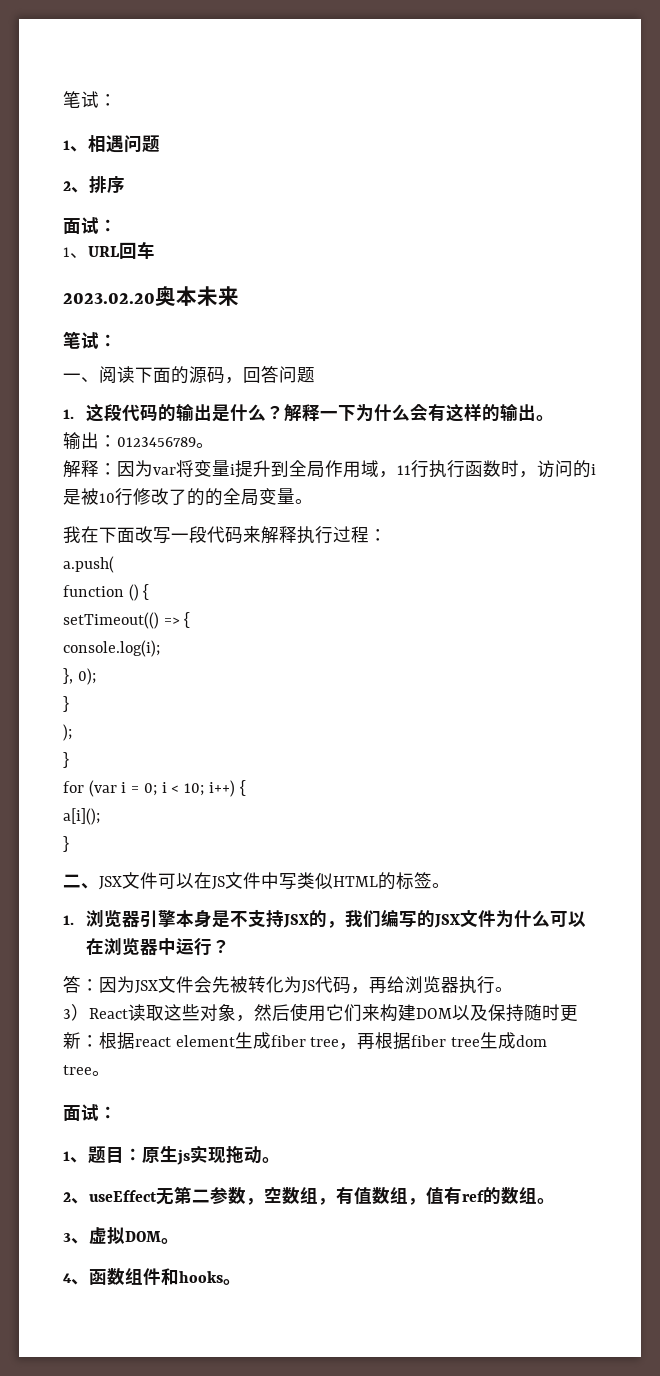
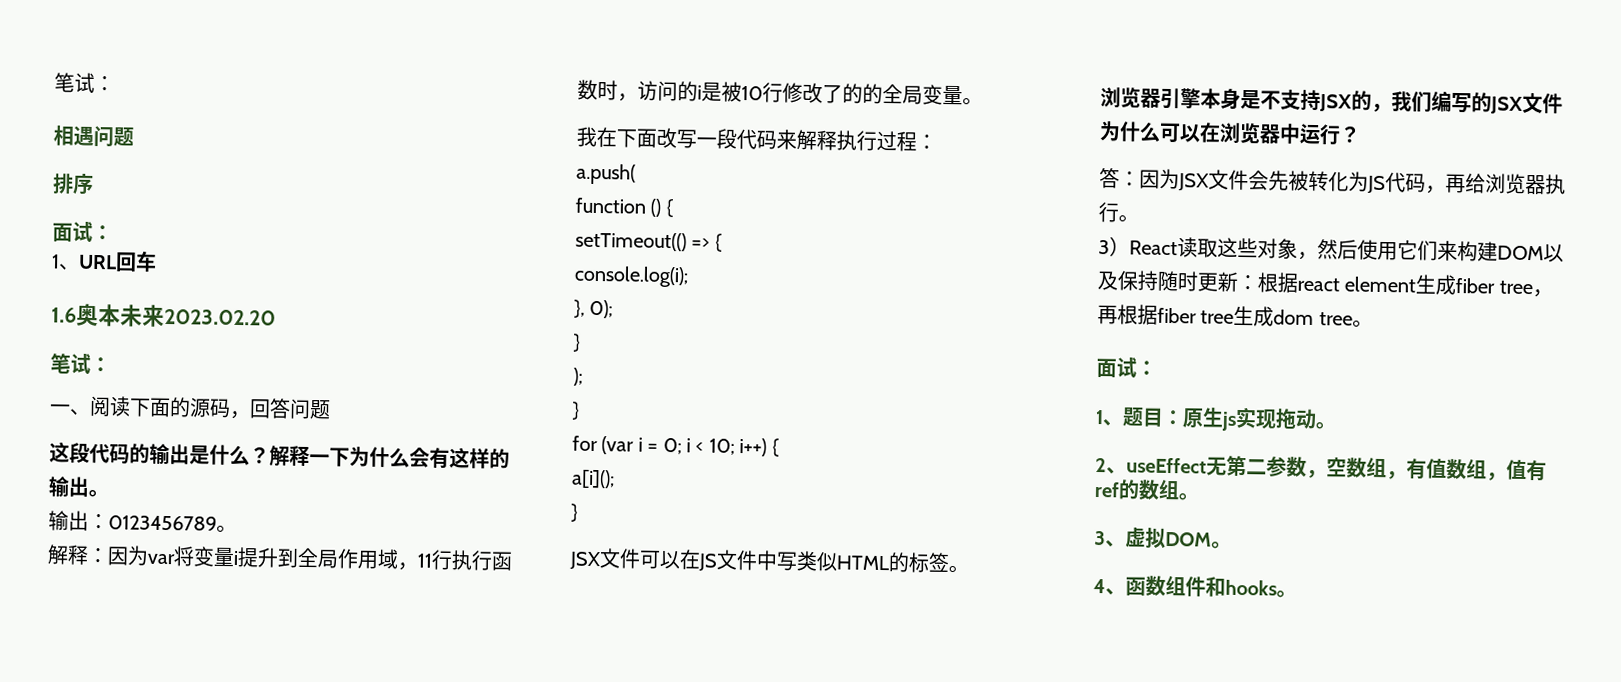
[63,91,117,108] [63,140,88,152] 笔试： // 1、 -> [54,72,115,93] 笔试： //
[63,181,89,193] 2、 -> (134, 137) none
[63,293,155,304] 2023.02.20 -> [51,307,77,323] 1.6
(239, 296) none -> [164,308,276,326] 2023.02.20
[63,409,74,419] 1. -> (331, 410) none
[63,874,99,889] 二、 -> (578, 512) none
[63,915,74,925] 1. -> (969, 569) none

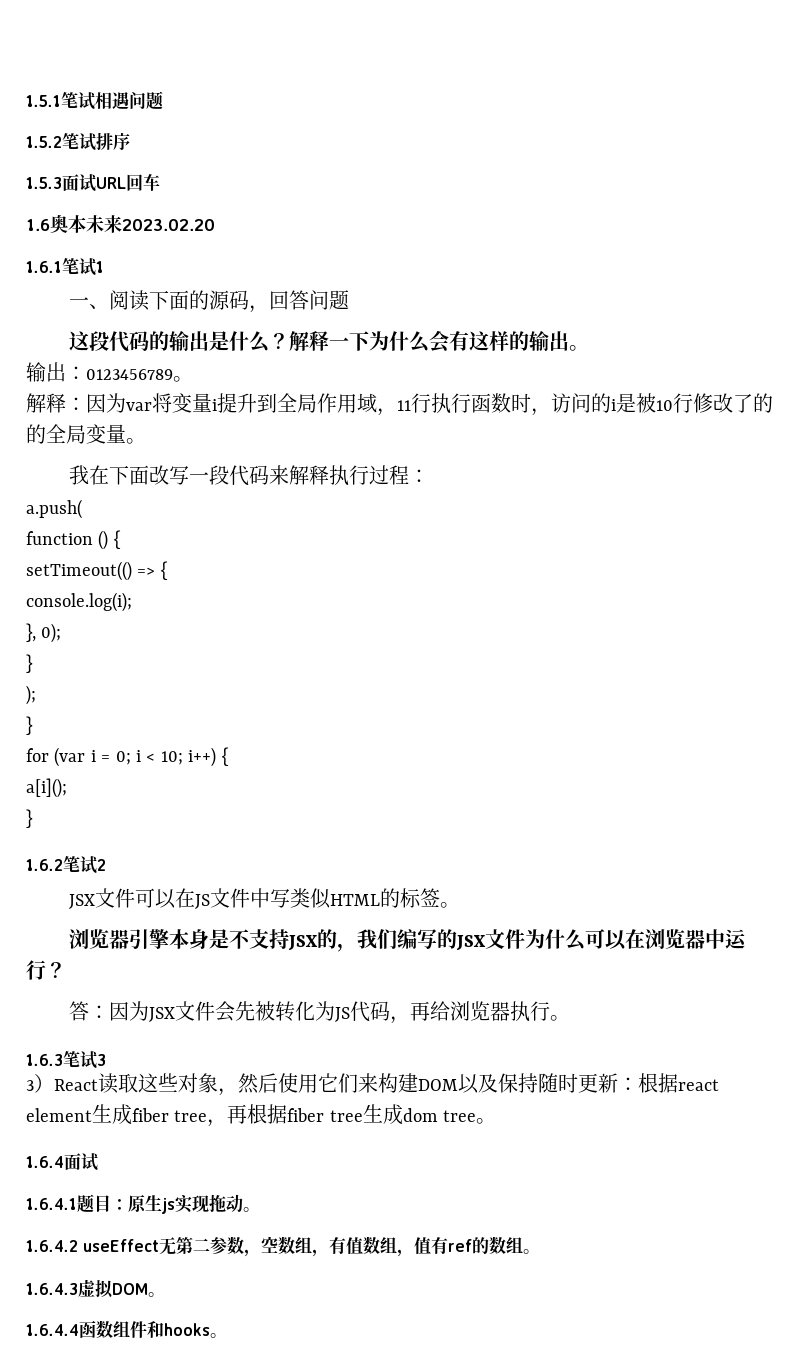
[54,72,115,93] 笔试： // -> [26,91,95,110] 1.5.1笔试
(134, 137) none -> [26,132,96,151] 1.5.2笔试
[52,221,113,242] [51,254,80,270] 面试： // 1、 -> [26,174,96,192] 1.5.3面试
[50,353,111,374] 笔试： -> [26,257,104,276] 1.6.1笔试1
(578, 512) none -> [26,855,106,874] // 1.6.2笔试2
(1139, 218) none -> [26,1050,106,1069] // 1.6.3笔试3
[1096,357,1157,378] [1095,409,1123,427] 面试： // 1、 -> [26,1153,98,1171] [26,1198,77,1210] 1.6.4面试 // 1.6.4.1
[1095,457,1127,475] 2、 -> [26,1240,78,1252] 1.6.4.2
[1094,530,1126,548] 3、 -> [26,1283,78,1295] 1.6.4.3
[1093,578,1126,596] 4、 -> [26,1324,79,1336] 1.6.4.4

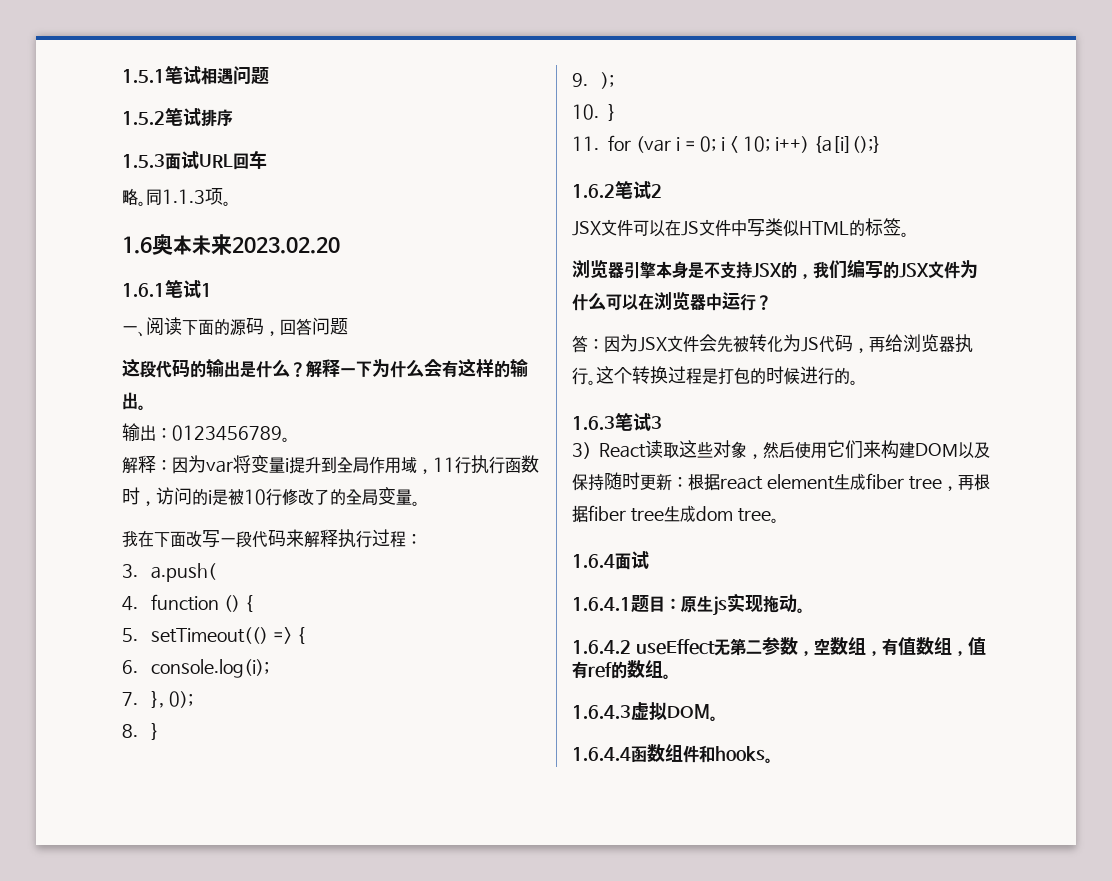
(160, 182) none -> [122,188,231,206] // 略。同1.1.3项。
[26,424,46,444] 的 -> (346, 496) none
(430, 476) none -> [122,564,138,578] 3.
(82, 509) none -> [122,596,138,611] 4.
(121, 539) none -> [122,628,138,642] 5.
(168, 570) none -> [122,660,138,674] 6.
(132, 602) none -> [122,692,138,706] 7.
[26,654,33,673] } // -> [122,723,159,740] [572,73,588,87] 8. } // 9.
[26,716,33,735] } // -> [572,104,616,121] [572,136,599,151] 10. } // 11.
[221,747,229,766] [26,778,67,798] [26,809,33,828] { // a[i](); // } -> [813,136,881,153] {a[i]();}
(571, 1018) none -> [596,366,858,385] 这个转换过程是打包的时候进行的。

